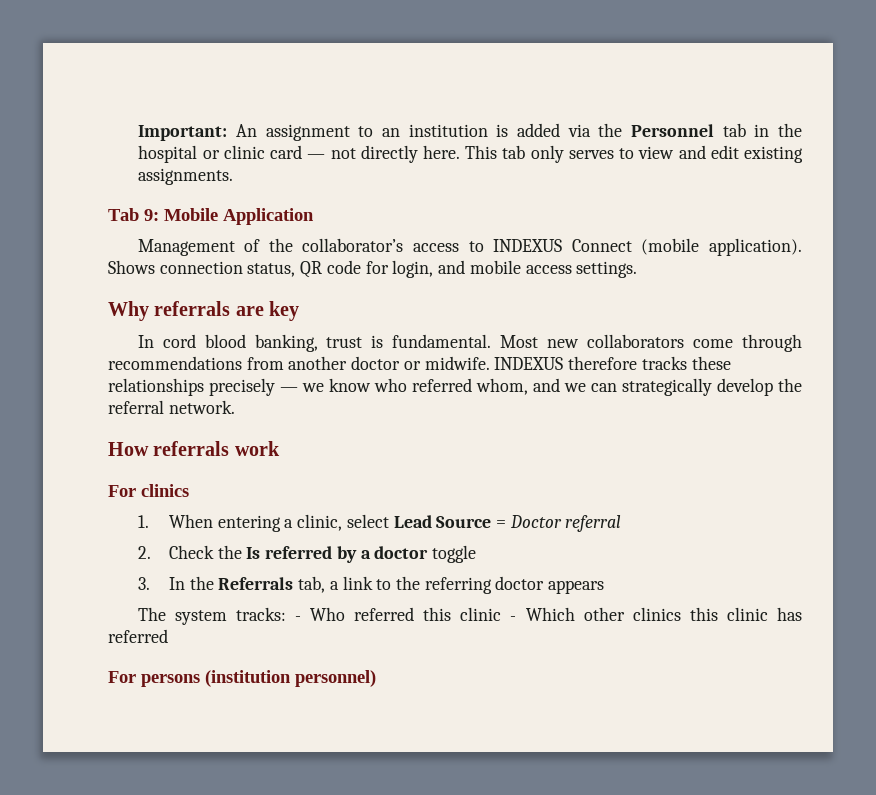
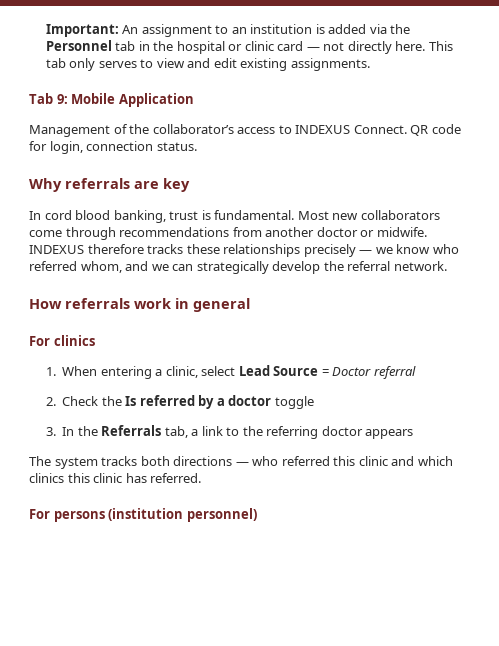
[571,238,802,256] [108,260,638,278] Connect (mobile application). Shows connection status, QR code for login, and mobile access settings. -> [353,124,461,136] [29,141,197,154] Connect. QR code for login, connection status.
(280, 448) none -> [175,298,250,312] in general
[235,607,625,621] tracks: - Who referred this clinic - Which other -> [101,456,453,466] tracks both directions — who referred this clinic and which
[108,629,168,643] referred -> [150,473,202,483] referred.

